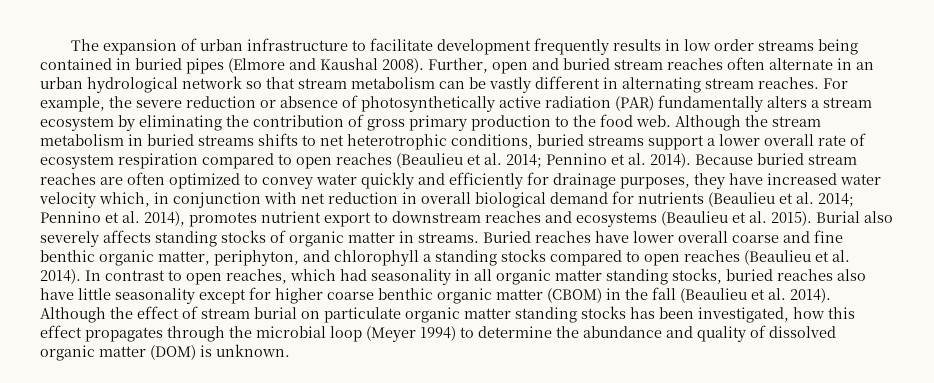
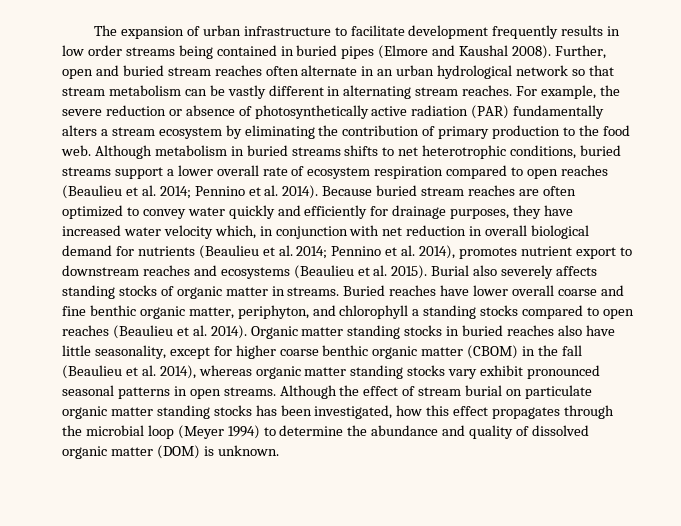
[367,119,405,131] gross -> (436, 131) none
[745,115,821,127] the stream -> (152, 152) none
[85,268,722,285] In contrast to open reaches, which had seasonality in all organic matter standing stocks, -> [250,325,460,339] Organic matter standing stocks in
[115,288,195,304] seasonality -> [94,345,166,359] seasonality,
[790,288,831,303] 2014). -> [159,365,601,379] [62,385,276,399] 2014), whereas organic matter standing stocks vary exhibit pronounced seasonal patterns in open streams.

